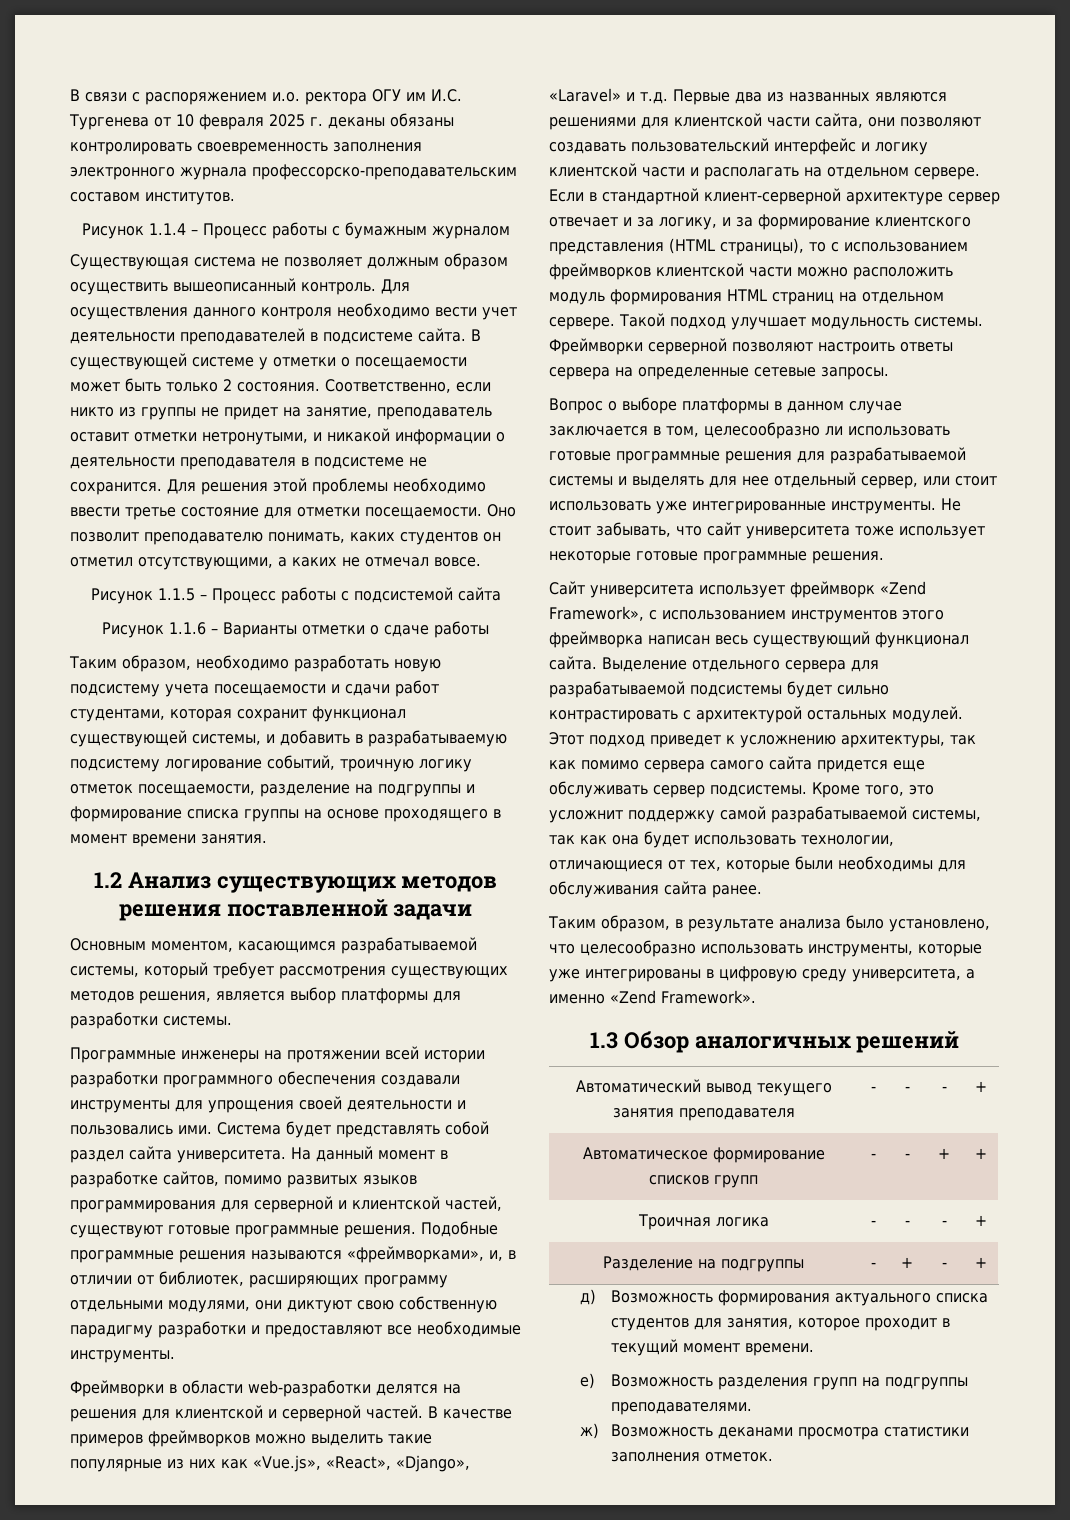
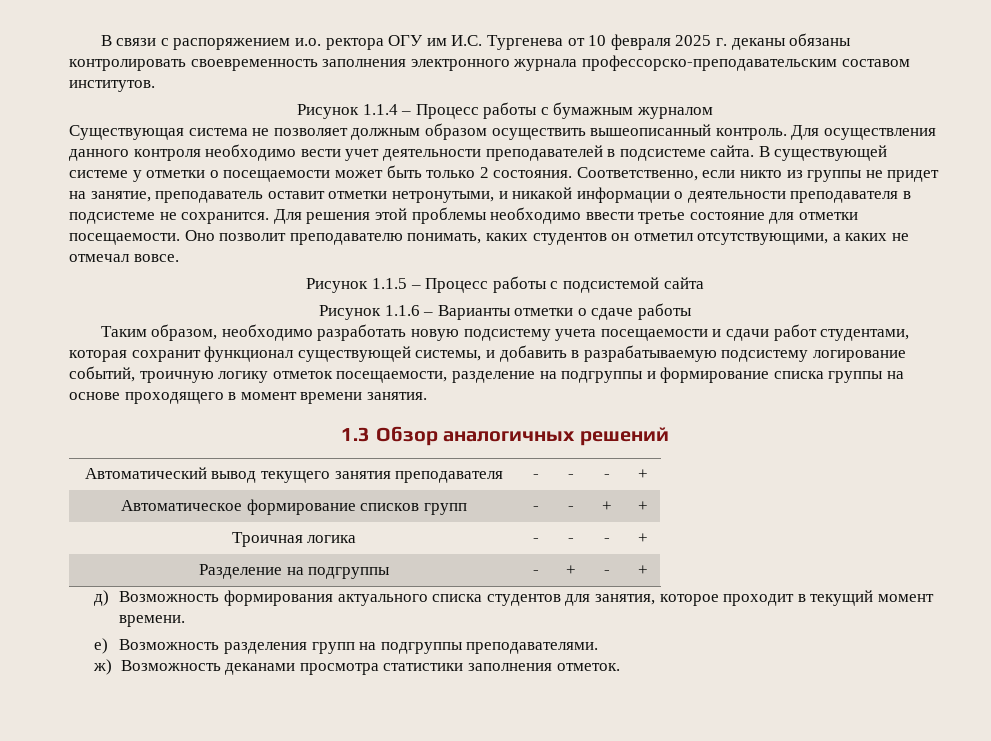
[94,872,497,893] [118,899,473,921] [70,937,477,954] [70,962,508,979] [70,987,461,1004] [70,1012,232,1029] [70,1046,485,1063] [70,1071,460,1088] [70,1096,466,1113] [70,1121,489,1138] [70,1146,448,1163] [70,1171,417,1188] [70,1196,502,1213] [70,1221,498,1238] [70,1246,516,1263] [70,1271,448,1288] [70,1296,497,1313] [70,1321,521,1338] [70,1350,175,1363] [70,1380,461,1397] [70,1405,512,1422] [70,1430,432,1447] [70,1455,470,1472] [549,88,947,105] [549,113,981,130] [549,138,928,155] [549,163,980,180] [549,188,1000,205] [549,214,971,230] [549,238,968,255] [549,263,953,280] [549,289,944,305] [549,313,983,330] [549,338,953,355] [549,367,889,380] [549,397,902,414] [549,422,950,439] [549,447,966,464] [549,472,997,489] [549,498,961,514] [549,522,985,539] [549,551,884,564] [549,581,926,598] [549,606,944,623] [549,631,969,648] [549,656,879,673] [549,681,889,698] [549,706,963,723] [549,732,976,748] [549,756,925,773] [549,781,934,798] [549,806,981,823] [549,831,894,848] [549,856,966,873] [549,881,762,898] [548,915,990,932] [549,940,982,957] [549,966,975,982] [549,990,756,1004] // 1.2 Анализ существующих методов решения поставленной задачи // Основным моментом, касающимся разрабатываемой системы, который требует рассмотрения существующих методов решения, является выбор платформы для разработки системы. // Программные инженеры на протяжении всей истории разработки программного обеспечения создавали инструменты для упрощения своей деятельности и пользовались ими. Система будет представлять собой раздел сайта университета. На данный момент в разработке сайтов, помимо развитых языков программирования для серверной и клиентской частей, существуют готовые программные решения. Подобные программные решения называются «фреймворками», и, в отличии от библиотек, расширяющих программу отдельными модулями, они диктуют свою собственную парадигму разработки и предоставляют все необходимые инструменты. // Фреймворки в области web-разработки делятся на решения для клиентской и серверной частей. В качестве примеров фреймворков можно выделить такие популярные из них как «Vue.js», «React», «Django», «Laravel» и т.д. Первые два из названных являются решениями для клиентской части сайта, они позволяют создавать пользовательский интерфейс и логику клиентской части и располагать на отдельном сервере. Если в стандартной клиент-серверной архитектуре сервер отвечает и за логику, и за формирование клиентского представления (HTML страницы), то с использованием фреймворков клиентской части можно расположить модуль формирования HTML страниц на отдельном сервере. Такой подход улучшает модульность системы. Фреймворки серверной позволяют настроить ответы сервера на определенные сетевые запросы. // Вопрос о выборе платформы в данном случае заключается в том, целесообразно ли использовать готовые программные решения для разрабатываемой системы и выделять для нее отдельный сервер, или стоит использовать уже интегрированные инструменты. Не стоит забывать, что сайт университета тоже использует некоторые готовые программные решения. // Сайт университета использует фреймворк «Zend Framework», с использованием инструментов этого фреймворка написан весь существующий функционал сайта. Выделение отдельного сервера для разрабатываемой подсистемы будет сильно контрастировать с архитектурой остальных модулей. Этот подход приведет к усложнению архитектуры, так как помимо сервера самого сайта придется еще обслуживать сервер подсистемы. Кроме того, это усложнит поддержку самой разрабатываемой системы, так как она будет использовать технологии, отличающиеся от тех, которые были необходимы для обслуживания сайта ранее. // Таким образом, в результате анализа было установлено, что целесообразно использовать инструменты, которые уже интегрированы в цифровую среду университета, а именно «Zend Framework». -> (427, 396) none

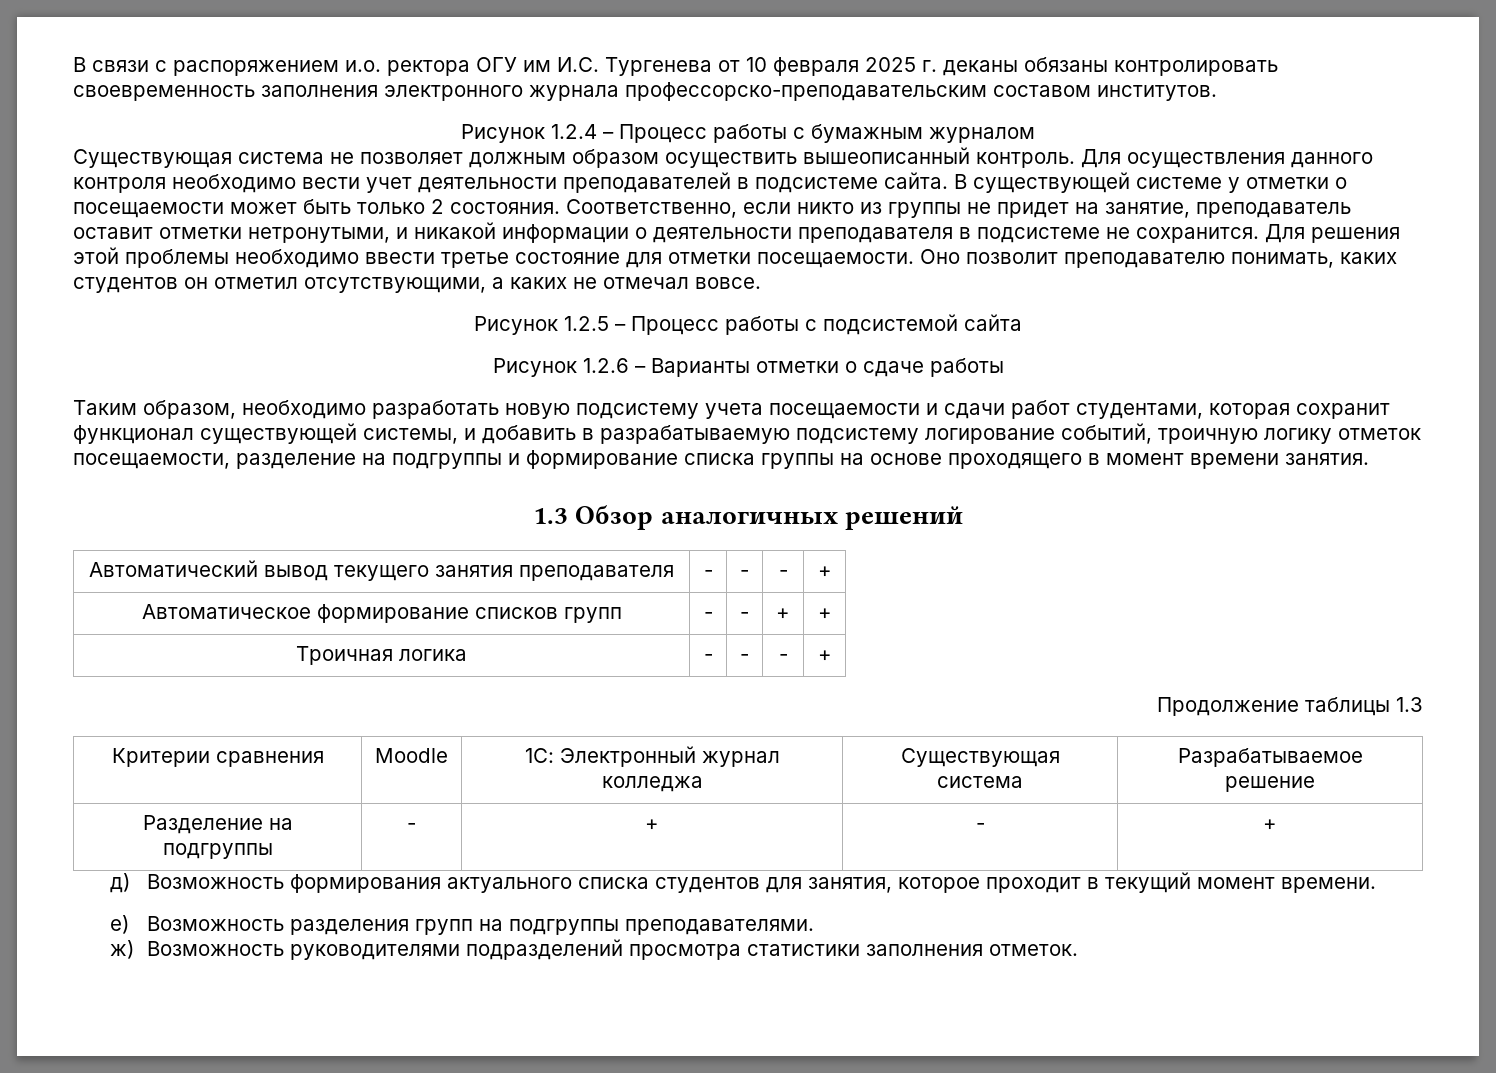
[362,104,398,115] 1.1.4 -> [551,124,597,139] 1.2.4
[372,278,408,289] 1.1.5 -> [564,316,609,331] 1.2.5
[384,305,420,316] 1.1.6 -> [582,358,629,373] 1.2.6
(648, 538) none -> [1157,697,1423,716] [111,748,324,767] [375,748,448,763] [524,746,780,767] [601,776,703,792] [900,748,1060,767] [937,776,1023,788] [1177,748,1363,767] [1225,776,1315,792] // Продолжение таблицы 1.3 // Критерии сравнения | Moodle | 1С: Электронный журнал колледжа | Существующая система | Разрабатываемое решение
[225,663,296,675] деканами -> [289,939,623,960] руководителями подразделений

